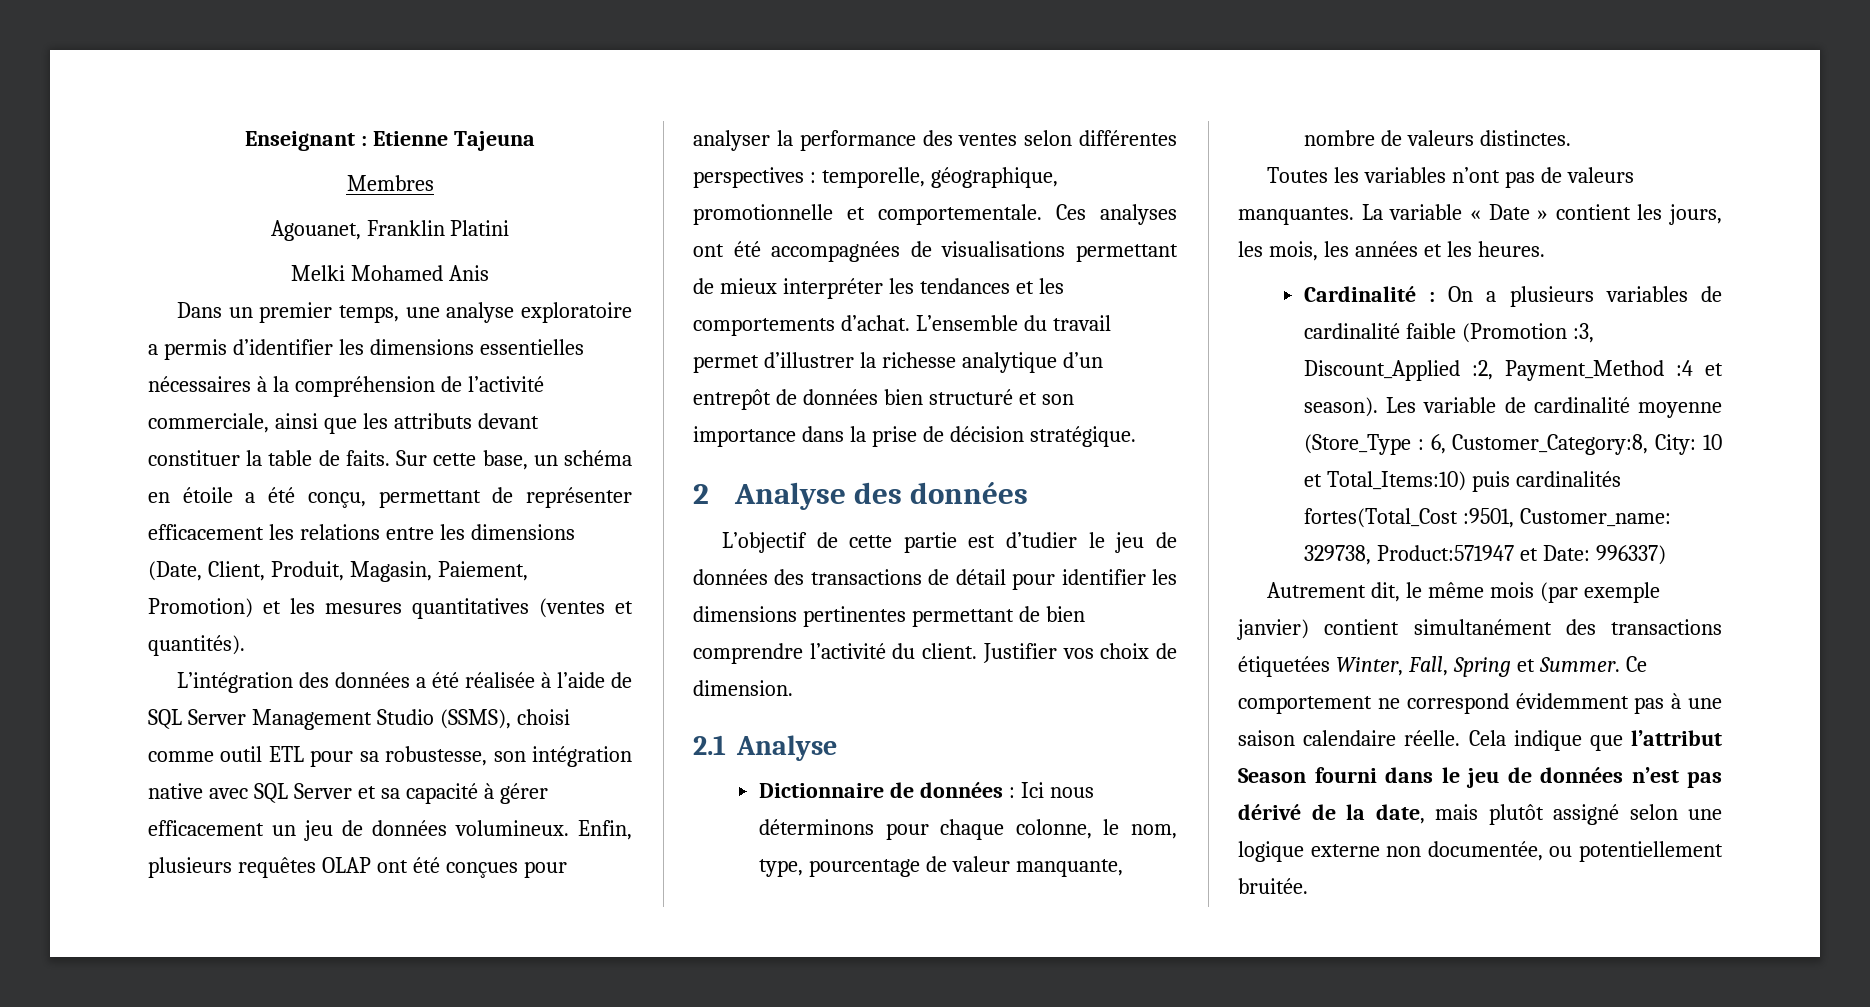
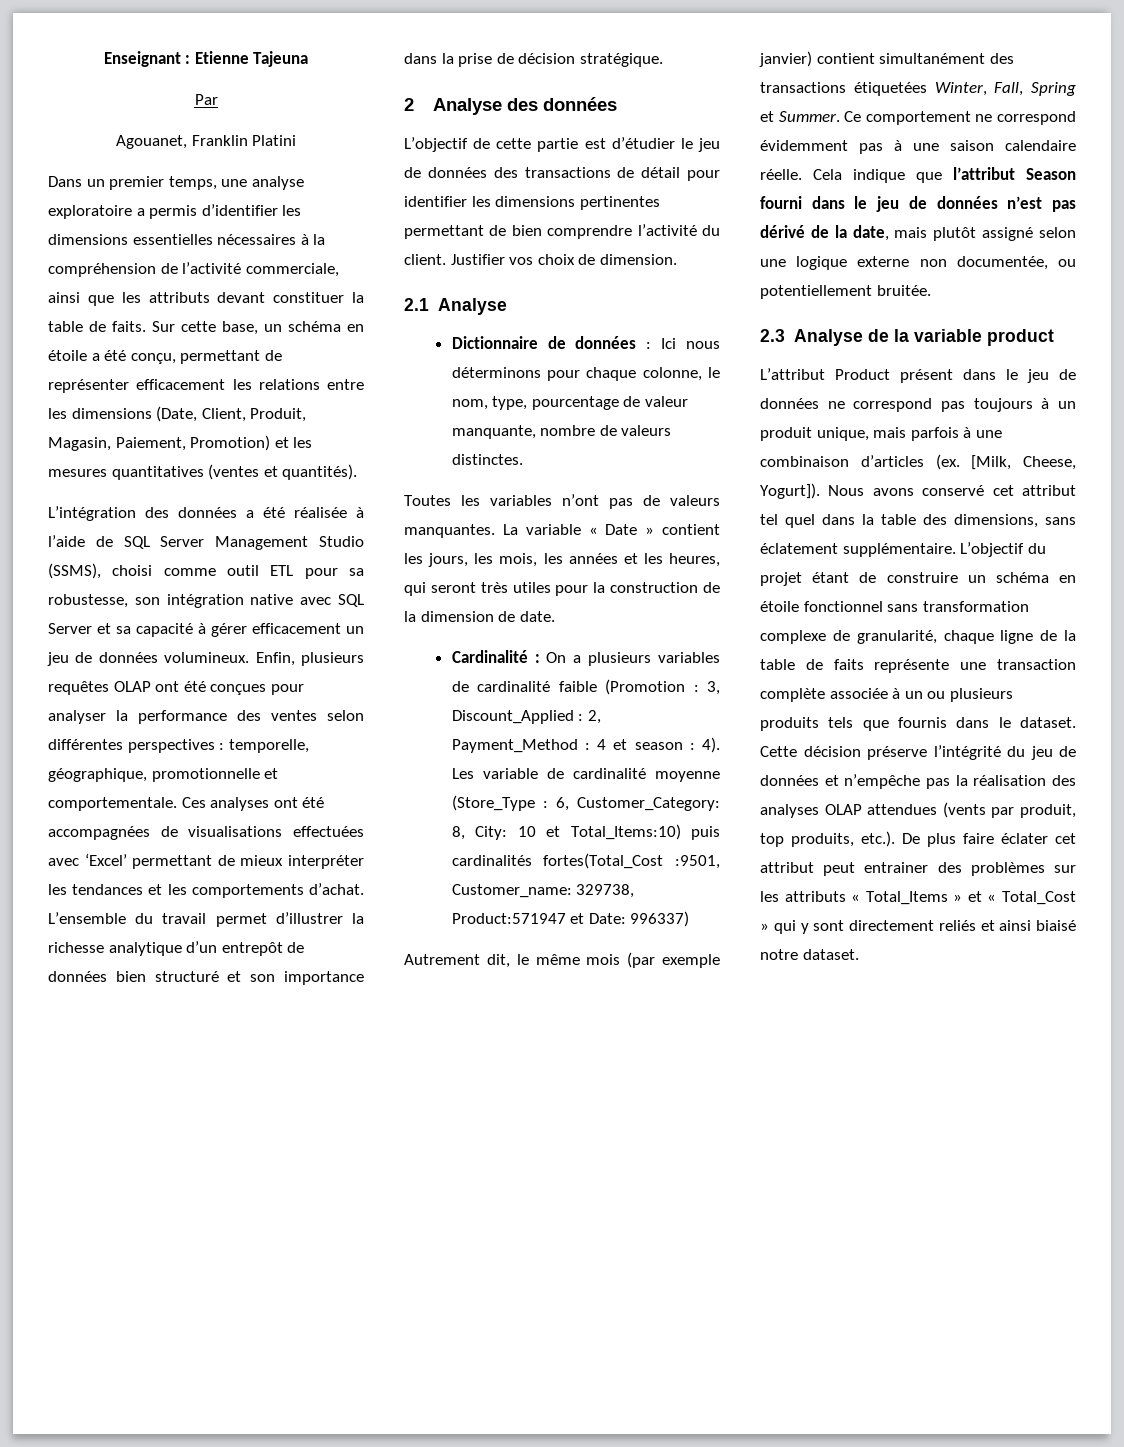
[346,175,434,191] Membres -> [194,94,218,105] Par
[291,265,489,281] // Melki Mohamed Anis -> (297, 140) none
(1066, 249) none -> [293,826,365,837] [48,853,127,866] effectuées avec ‘Excel’
[1006,532,1078,548] d’tudier -> [611,137,675,149] d’étudier
[1477,241,1545,257] heures. -> [669,553,720,567] [404,582,720,596] [404,611,555,622] heures, qui seront très utiles pour la construction de la dimension de date.
[1572,323,1594,343] [1303,360,1723,381] [1303,397,1378,417] :3, Discount_Applied :2, Payment_Method :4 et season). -> [693,681,720,695] [451,710,601,724] [451,737,720,753] : 3, Discount_Applied : 2, Payment_Method : 4 et season : 4).
[1452,434,1649,455] Customer_Category:8, -> [577,797,720,811] [451,826,465,840] Customer_Category: 8,
(1308, 886) none -> [760,329,1054,346] [760,368,1076,383] [760,398,1076,412] [760,427,1002,441] [760,454,1076,470] [760,483,1076,499] [760,514,1076,528] [760,542,1046,557] [760,572,1076,586] [760,601,1029,612] [760,630,1076,644] [760,659,1076,673] [760,688,1013,702] [760,717,1076,731] [760,745,1076,760] [760,774,1076,789] [760,802,1076,818] [760,831,1076,847] [760,862,1076,876] [760,891,1076,905] [760,920,1076,934] [760,949,859,960] // 2.3 Analyse de la variable product // L’attribut Product présent dans le jeu de données ne correspond pas toujours à un produit unique, mais parfois à une combinaison d’articles (ex. [Milk, Cheese, Yogurt]). Nous avons conservé cet attribut tel quel dans la table des dimensions, sans éclatement supplémentaire. L’objectif du projet étant de construire un schéma en étoile fonctionnel sans transformation complexe de granularité, chaque ligne de la table de faits représente une transaction complète associée à un ou plusieurs produits tels que fournis dans le dataset. Cette décision préserve l’intégrité du jeu de données et n’empêche pas la réalisation des analyses OLAP attendues (vents par produit, top produits, etc.). De plus faire éclater cet attribut peut entrainer des problèmes sur les attributs « Total_Items » et « Total_Cost » qui y sont directement reliés et ainsi biaisé notre dataset.

